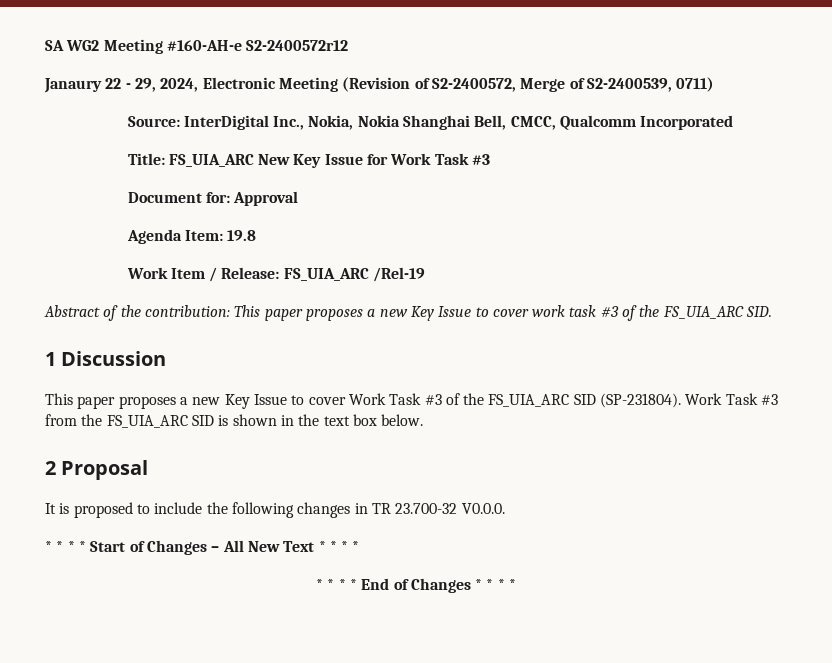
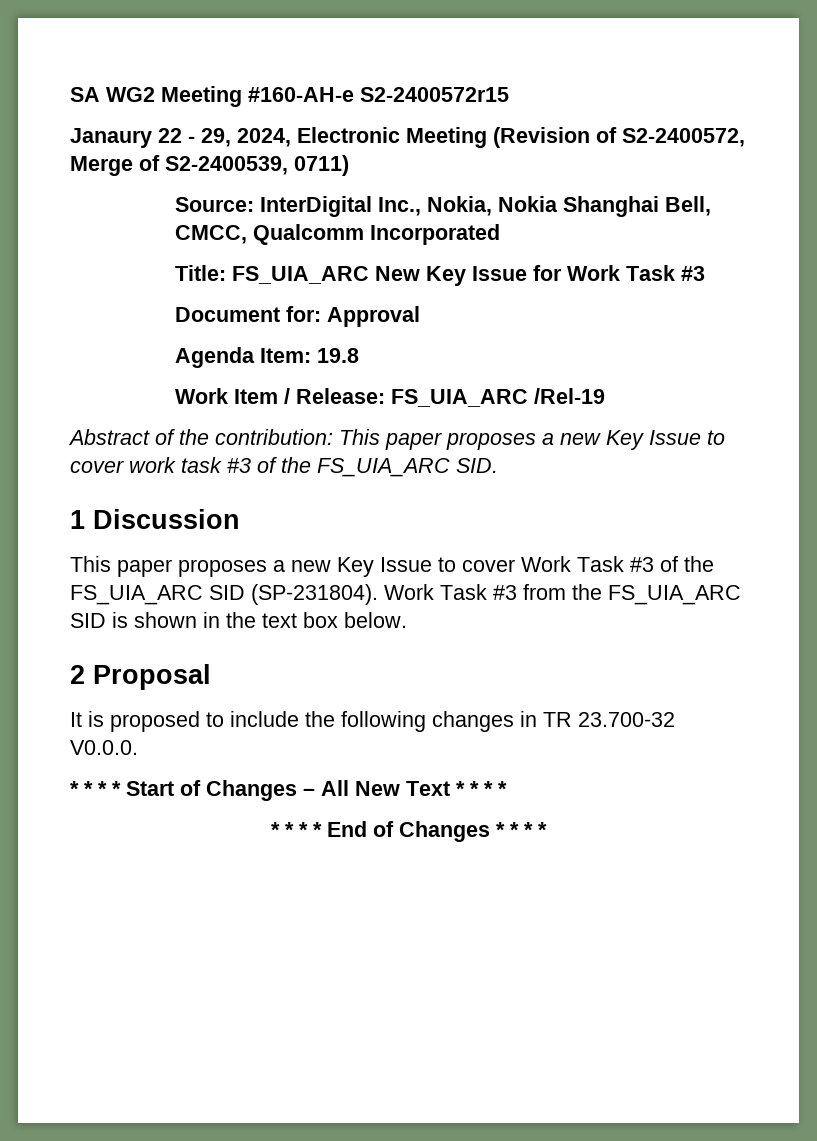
[246,40,349,51] S2-2400572r12 -> [360,87,509,102] S2-2400572r15

